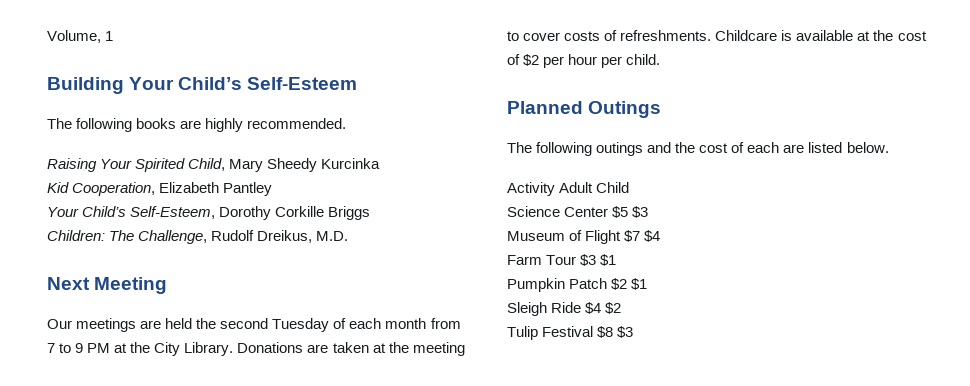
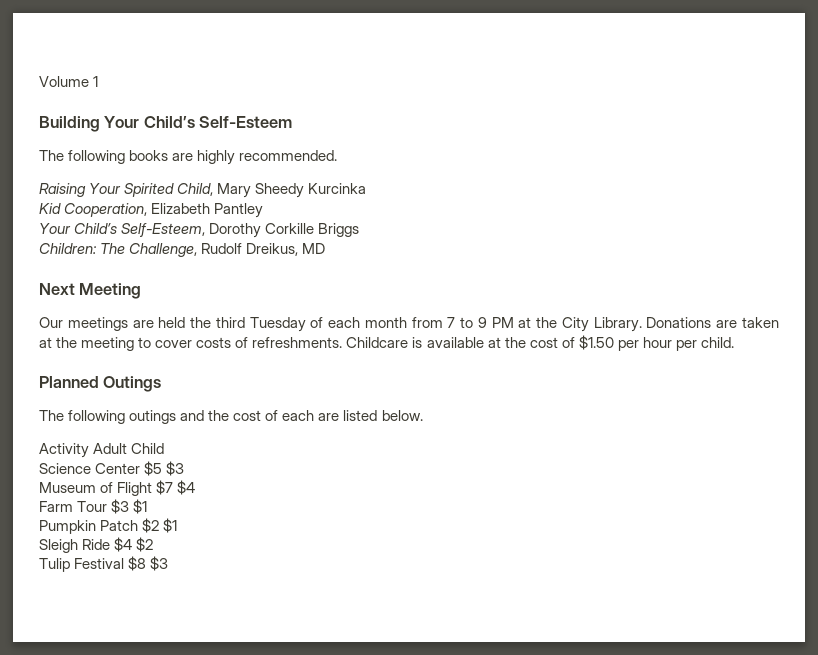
[47,30,101,43] Volume, -> [39,76,89,87] Volume
[316,231,349,241] M.D. -> [302,243,326,254] MD
[220,318,269,329] second -> [215,317,245,328] third
[523,54,540,66] $2 -> [578,335,614,350] $1.50

